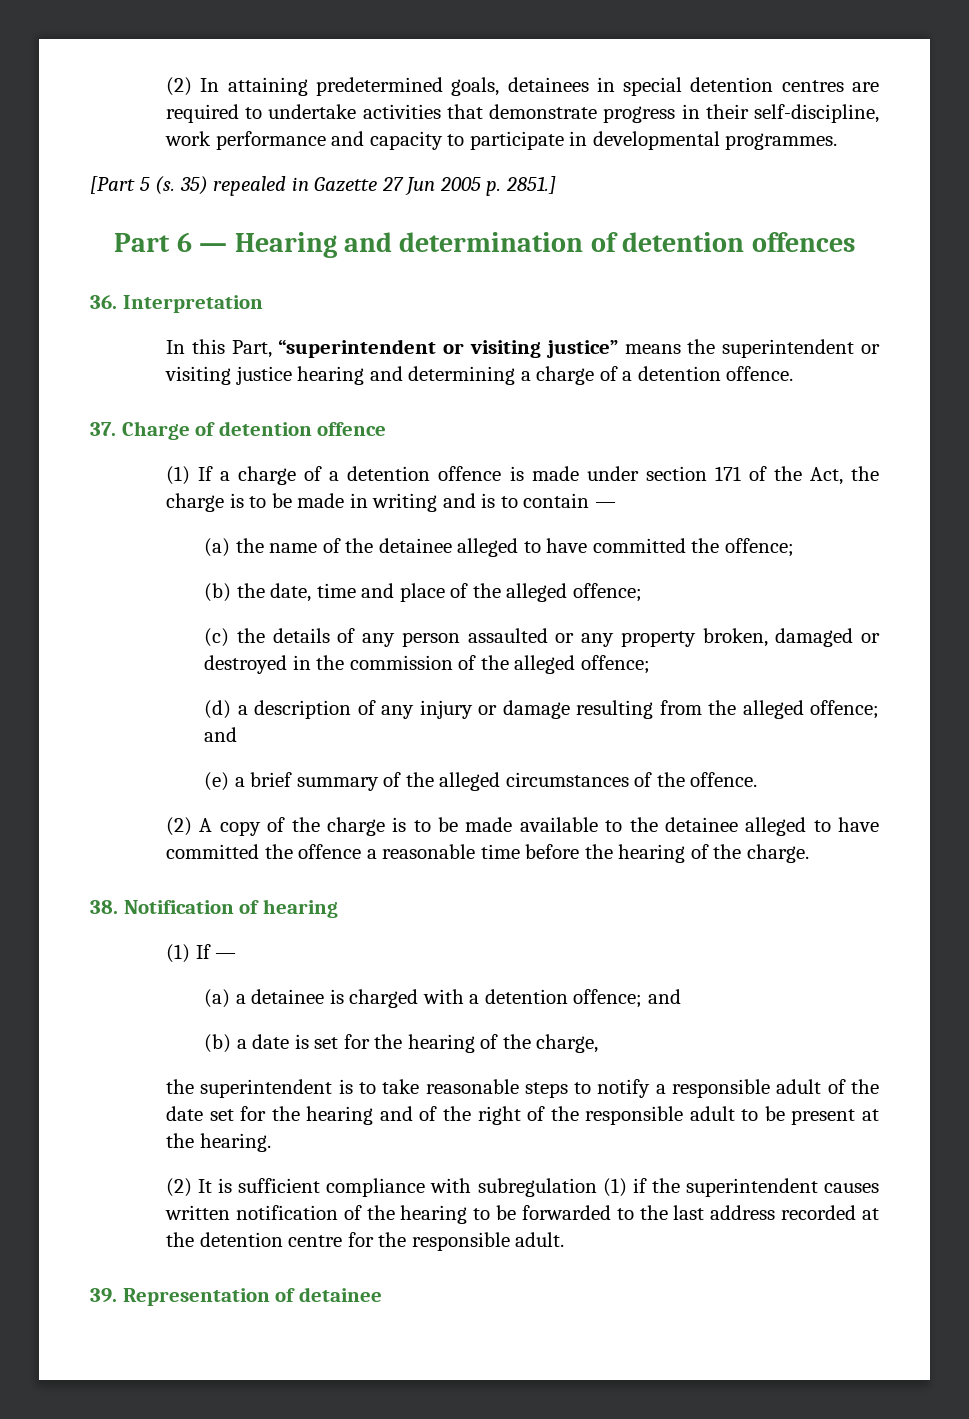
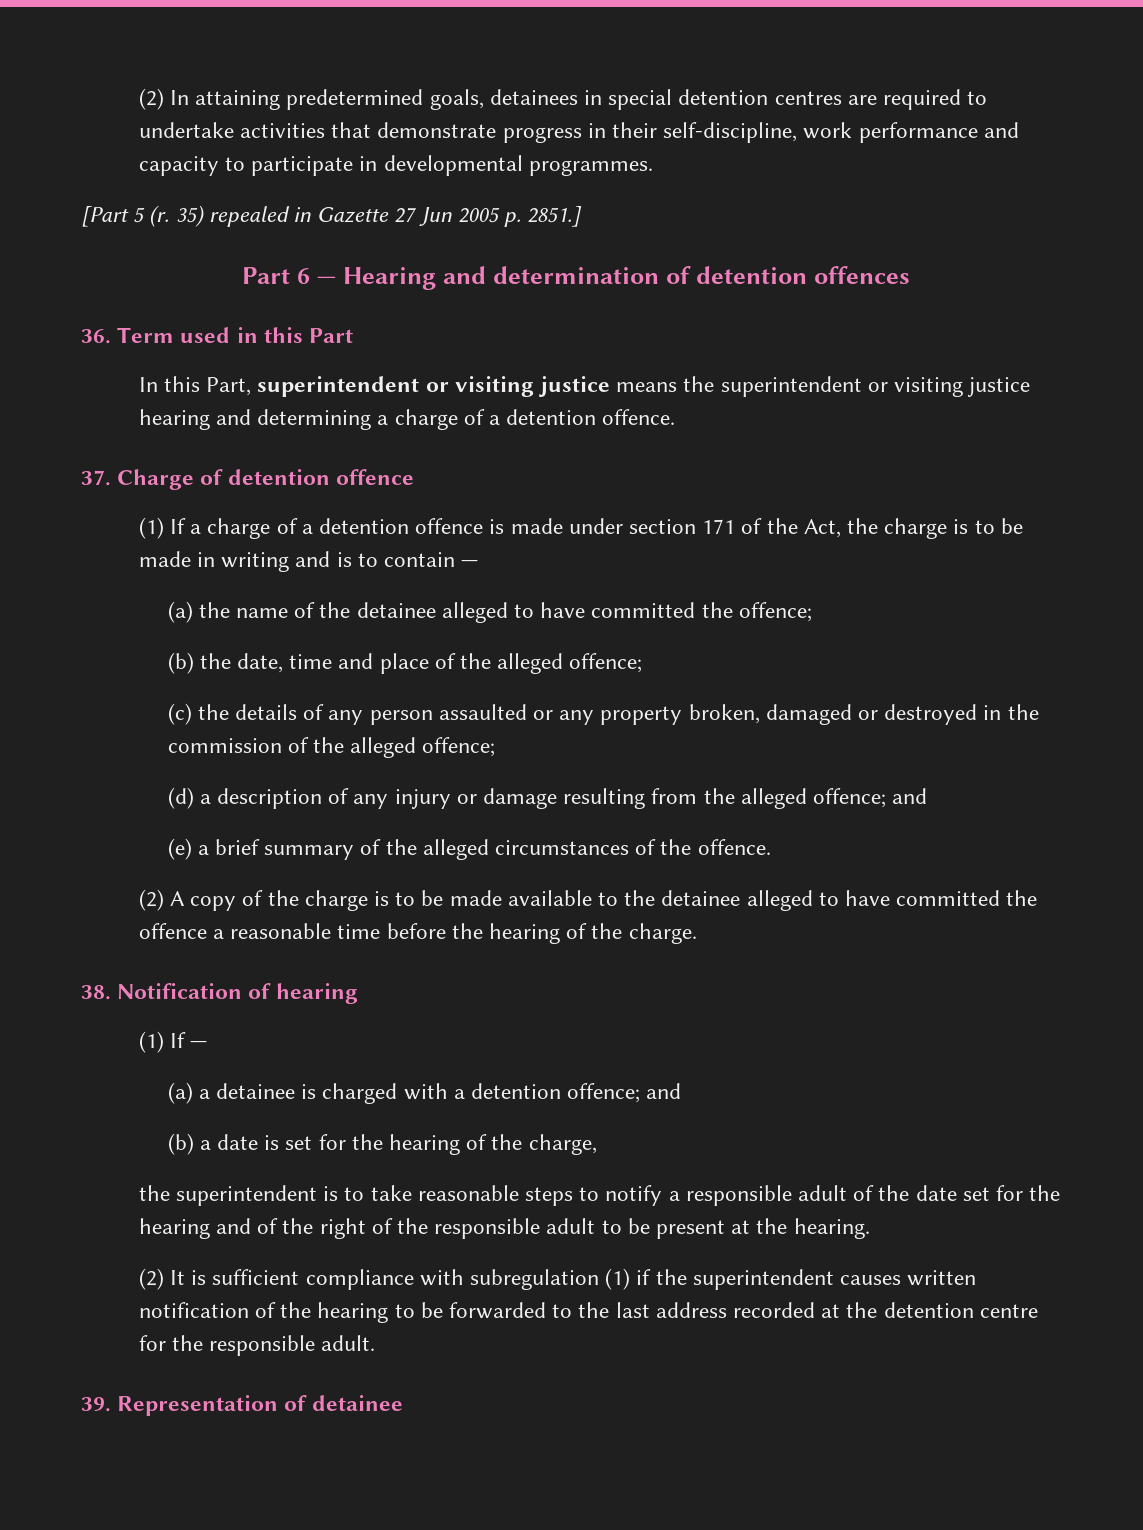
[155,176,176,195] (s. -> [149,205,170,227] (r.
[122,295,263,313] Interpretation -> [117,327,354,343] Term used in this Part
[278,339,618,358] “superintendent or visiting justice” -> [257,376,610,397] superintendent or visiting justice

